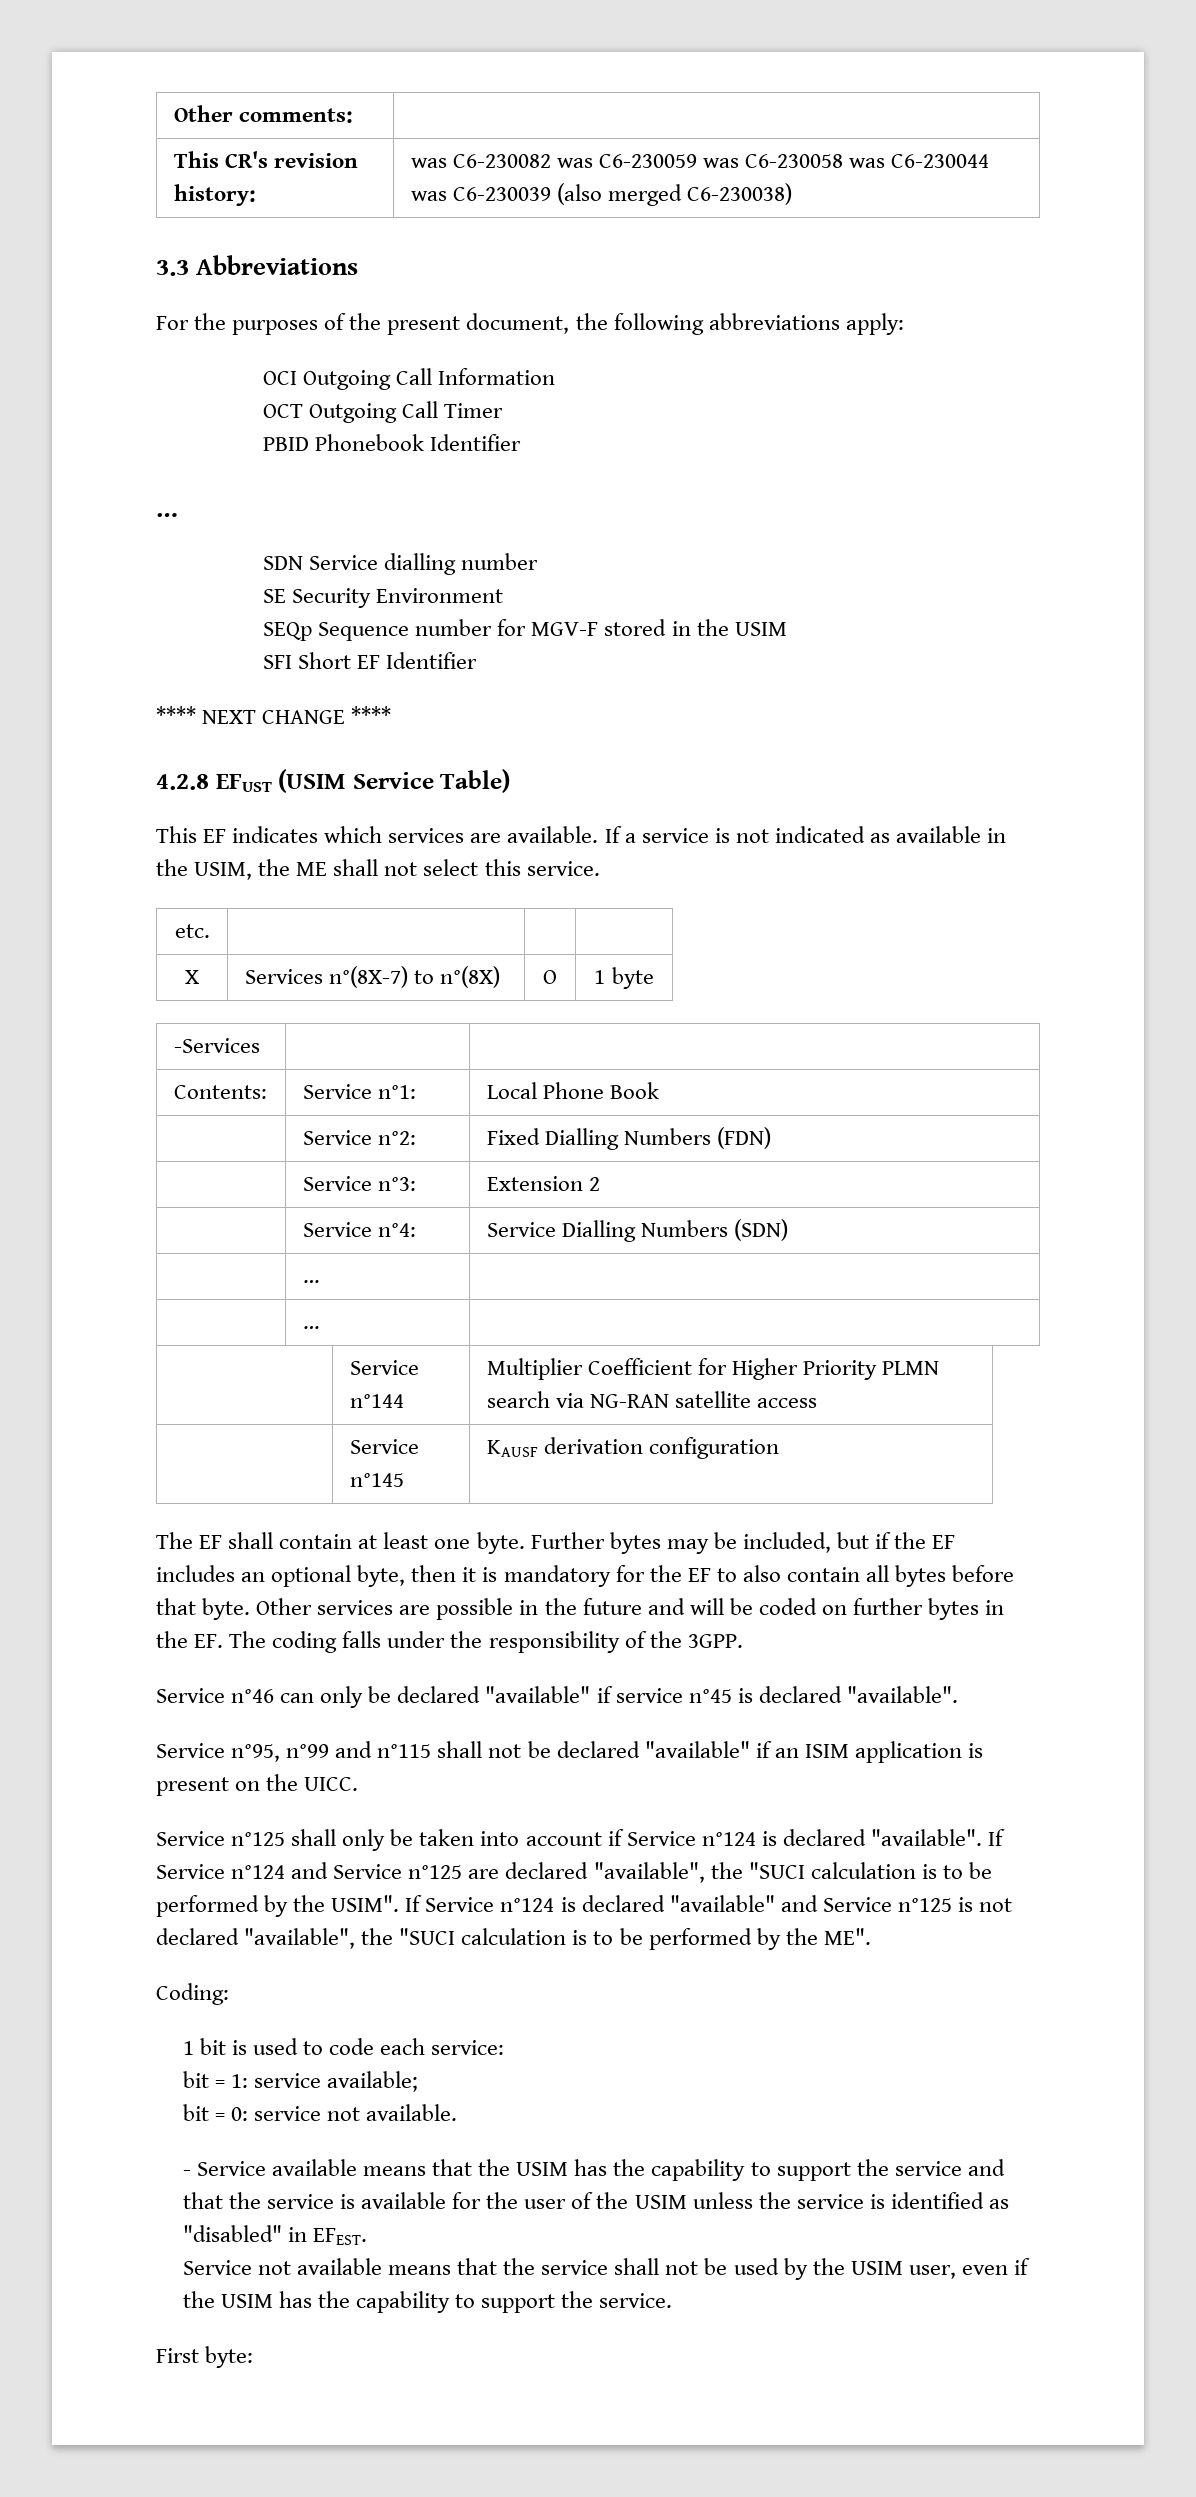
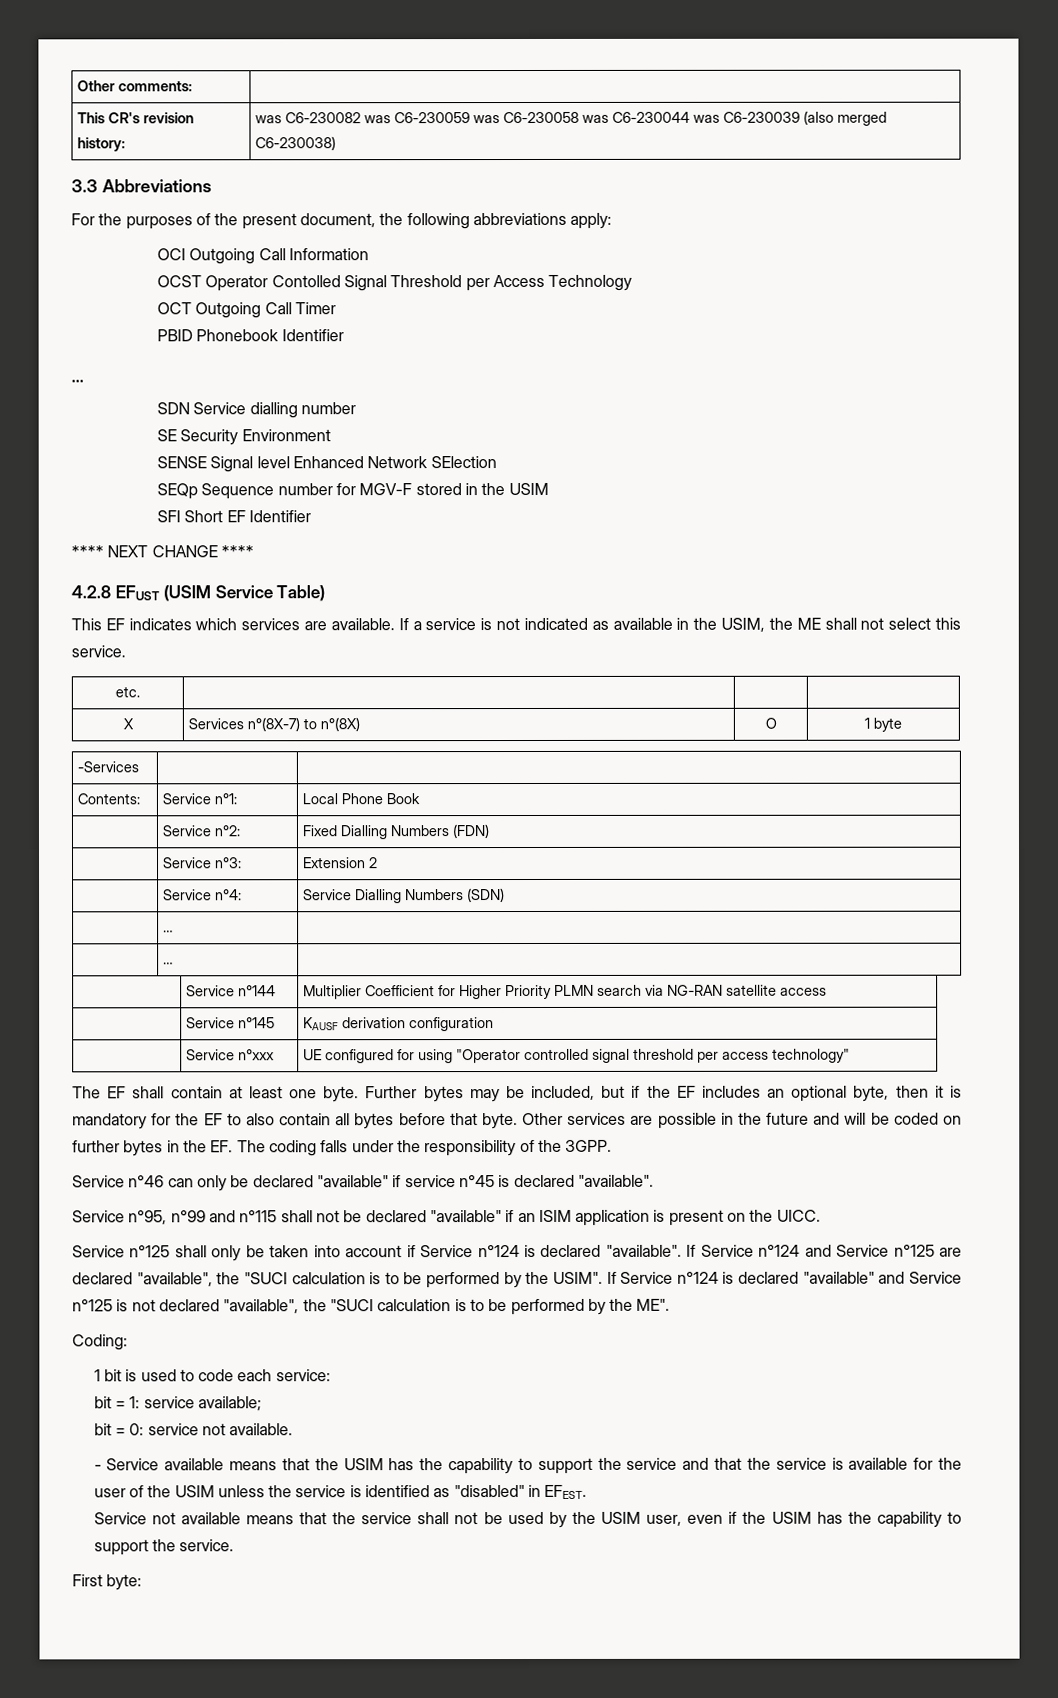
(556, 376) none -> [157,274,633,292] // OCST Operator Contolled Signal Threshold per Access Technology
(504, 595) none -> [157,456,497,473] // SENSE Signal level Enhanced Network SElection
(779, 1448) none -> [186,1049,276,1061] [303,1048,851,1064] // | Service n°xxx | UE configured for using "Operator controlled signal threshold per access technology"

